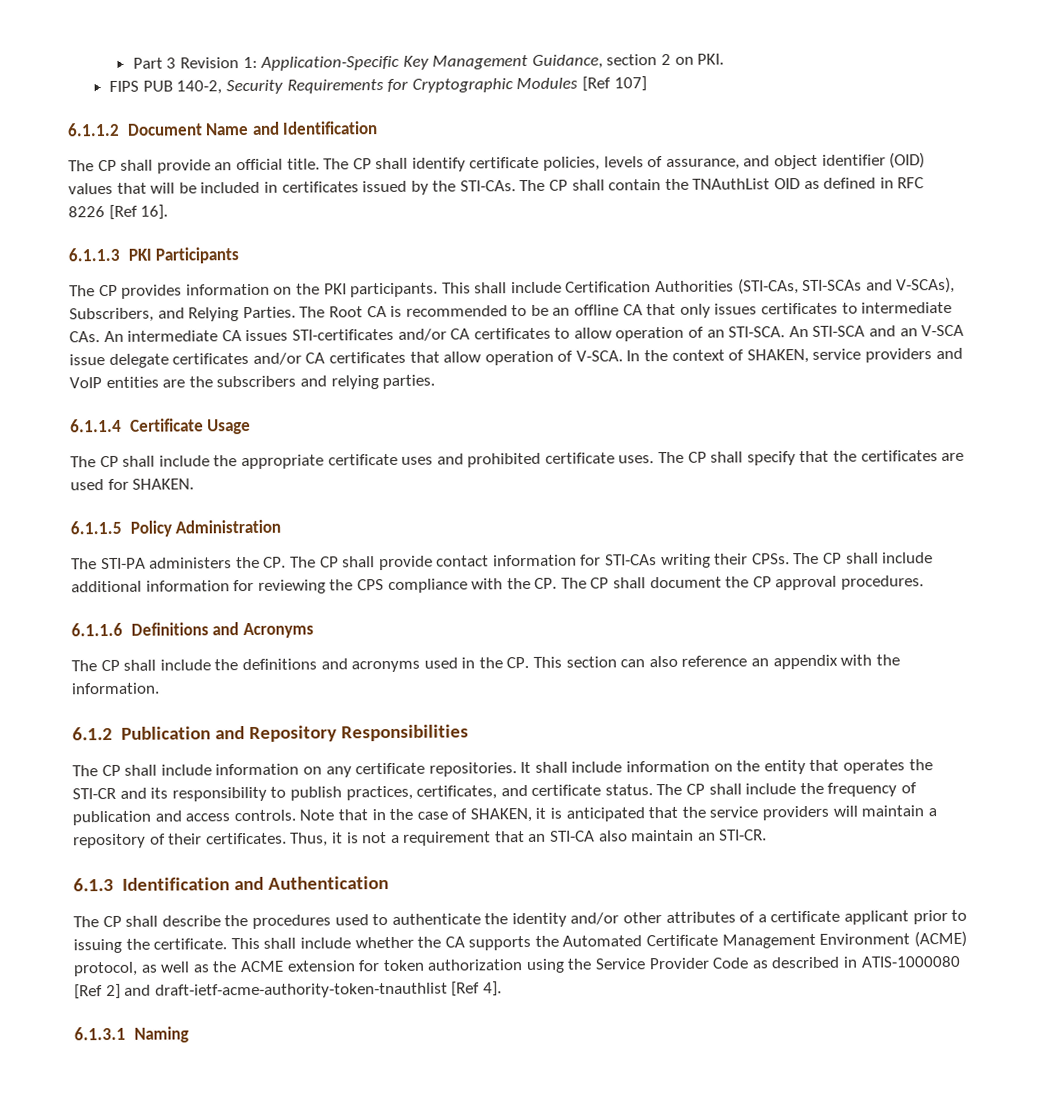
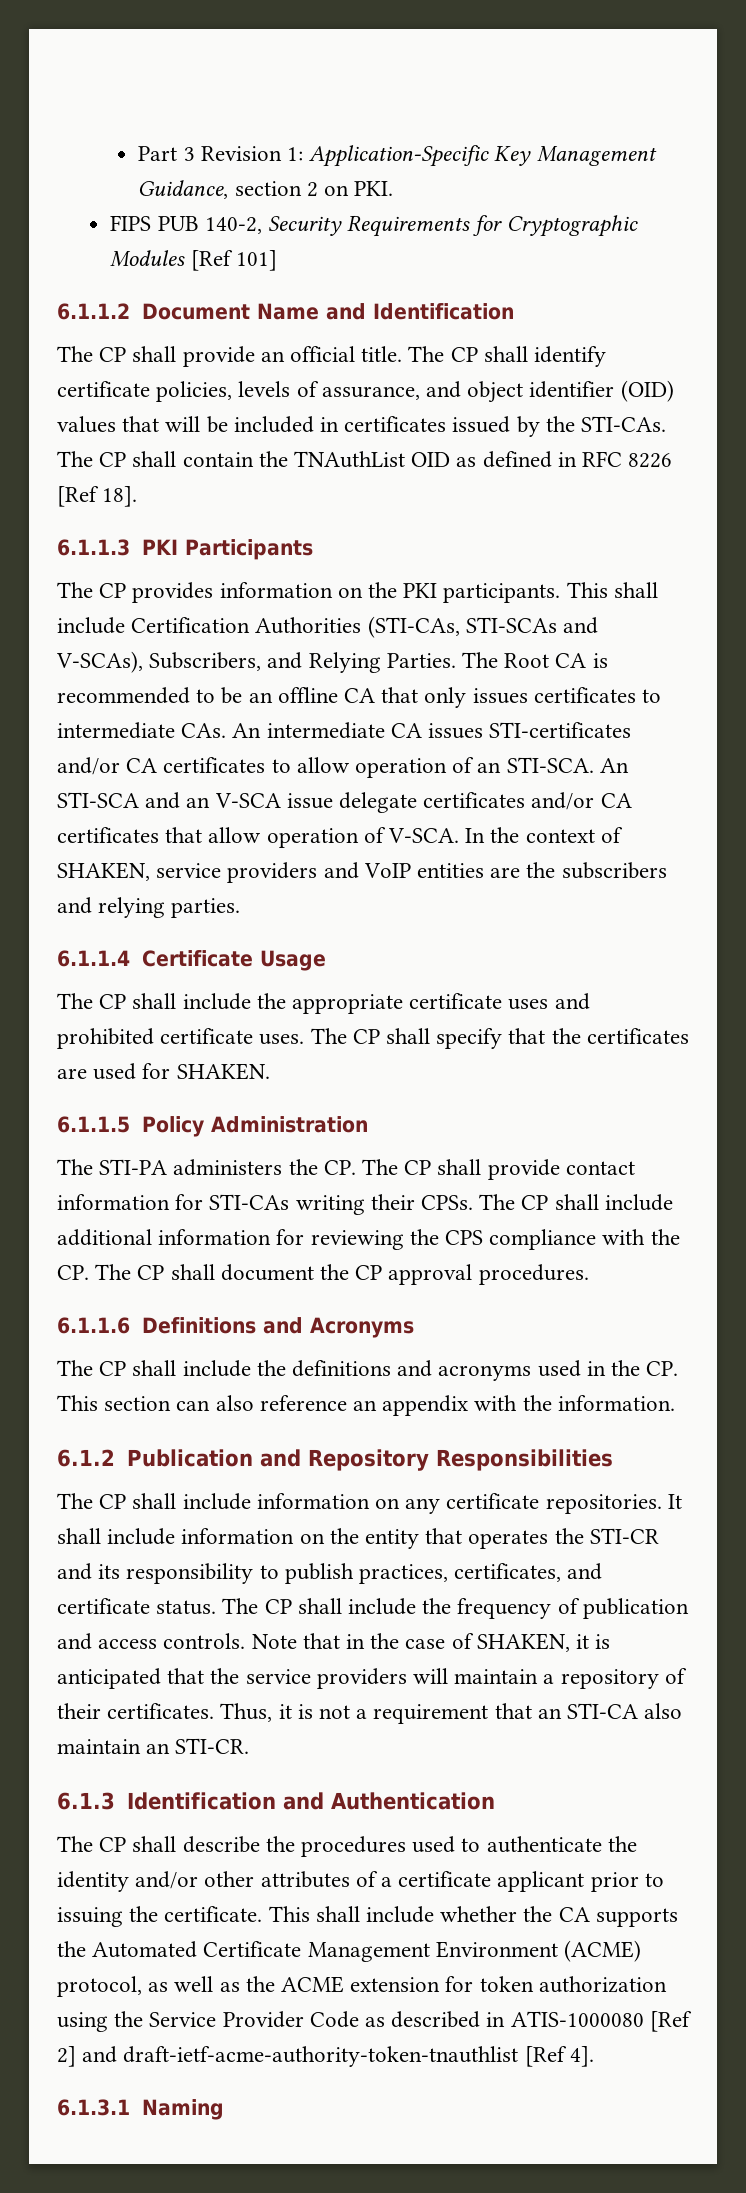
[613,76,647,92] 107] -> [235,250,277,271] 101]
[140,204,169,220] 16]. -> [102,486,138,507] 18].

